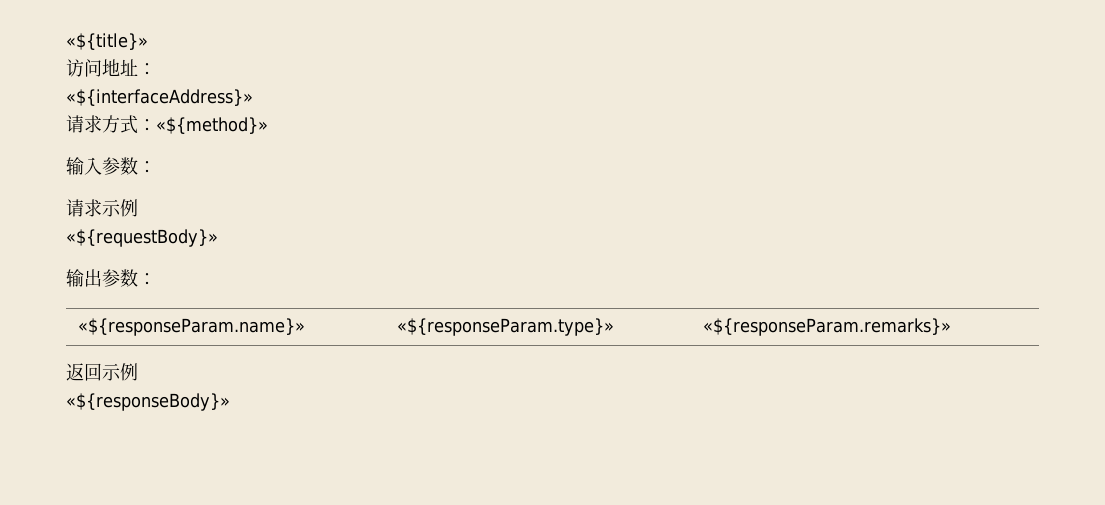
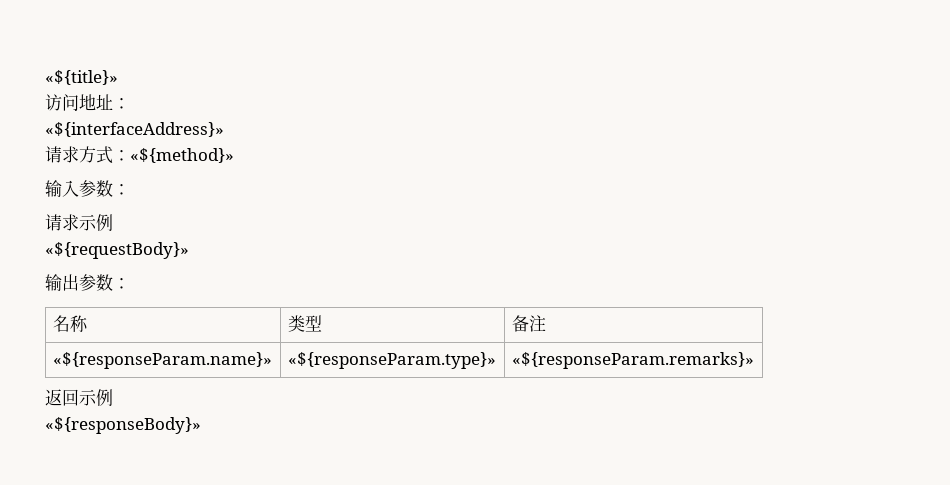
(156, 279) none -> [52,315,88,332] [287,315,322,332] [511,315,546,332] // 名称 | 类型 | 备注

